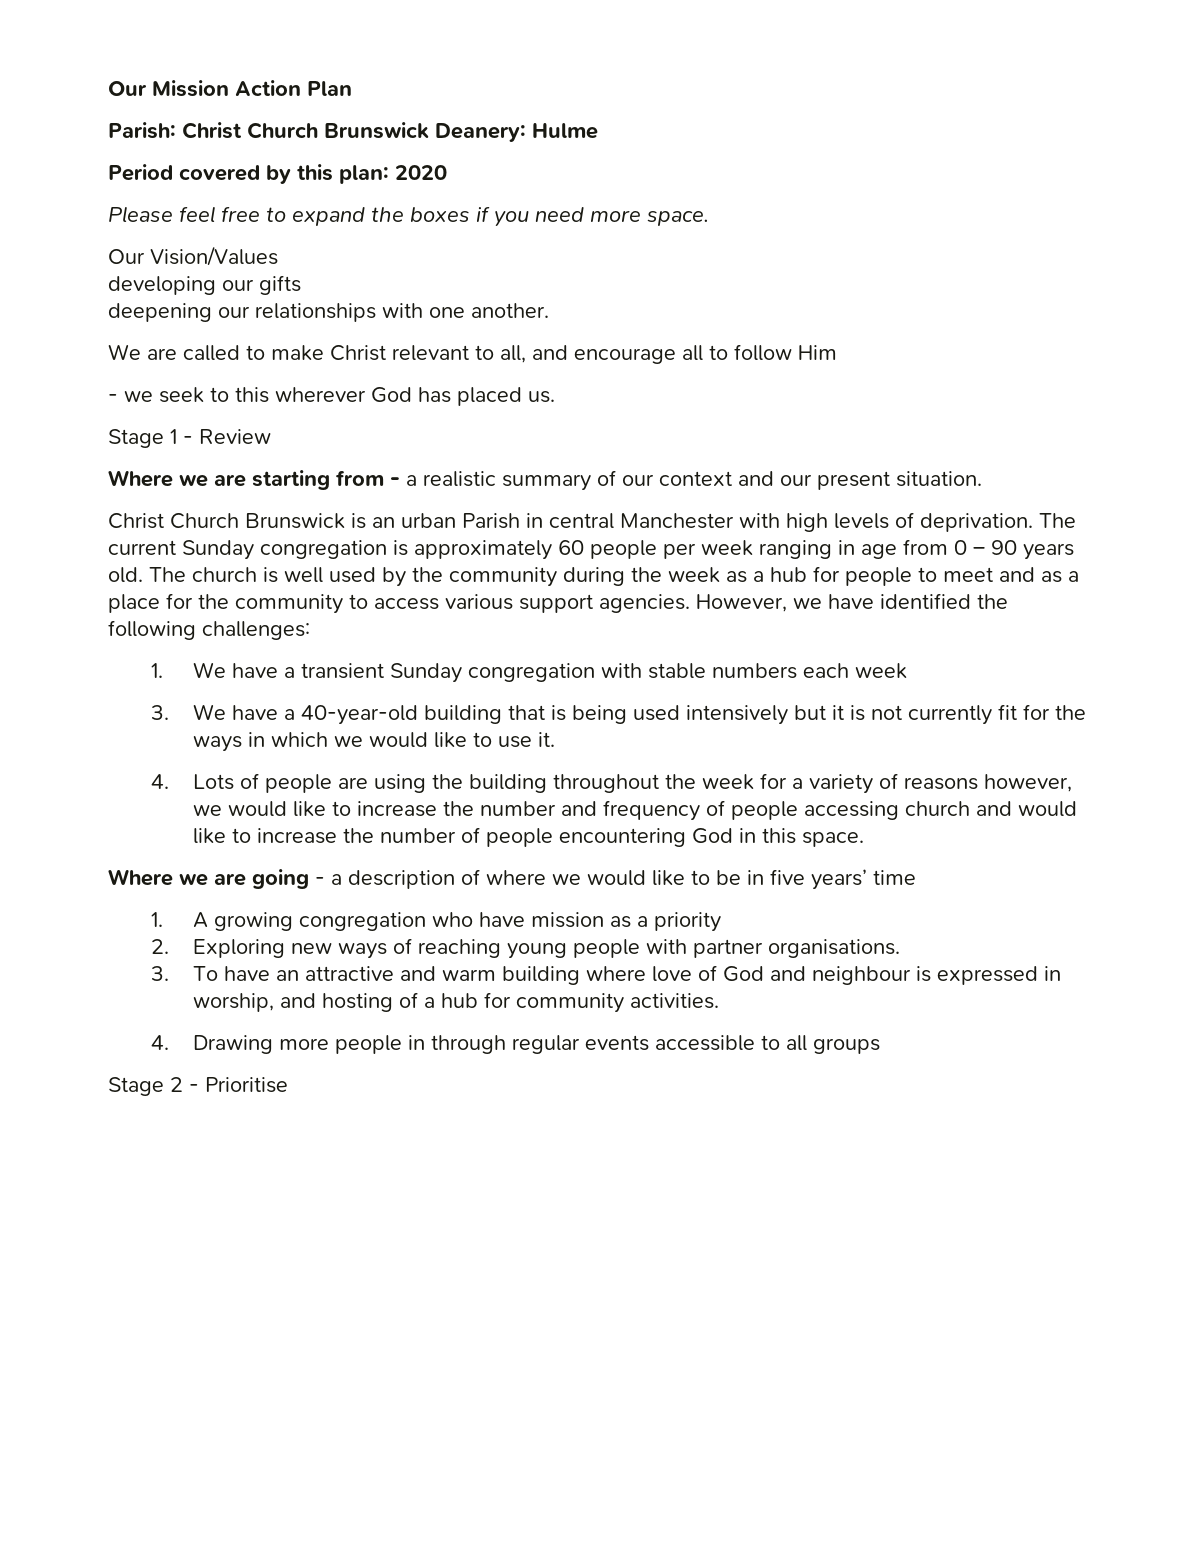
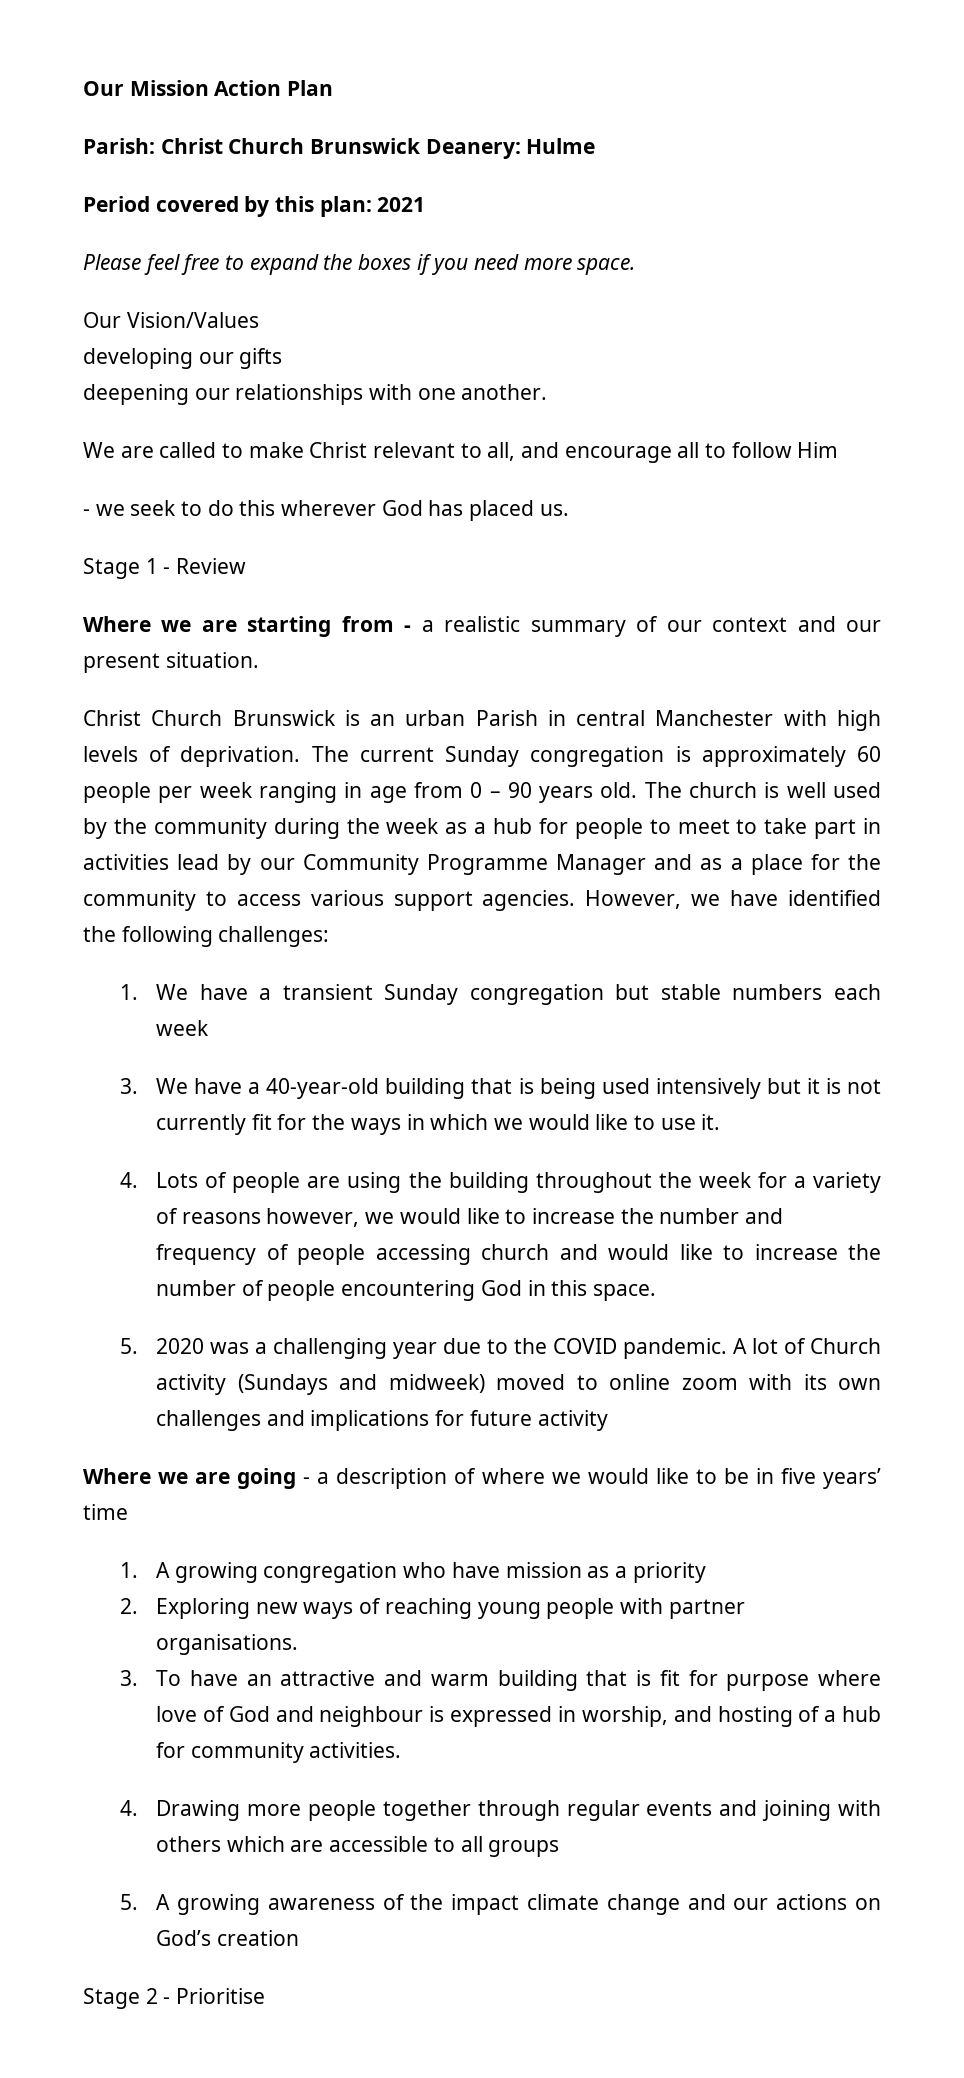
[395,165,447,180] 2020 -> [377,197,426,212] 2021
(229, 394) none -> [207,500,234,516] do
(993, 574) none -> [736,818,881,839] [83,854,646,875] to take part in activities lead by our Community Programme Manager
[601,663,643,678] with -> [615,984,650,1000] but
(865, 839) none -> [119,1338,881,1359] [156,1374,881,1395] [156,1410,608,1431] // 5. 2020 was a challenging year due to the COVID pandemic. A lot of Church activity (Sundays and midweek) moved to online zoom with its own challenges and implications for future activity
(581, 975) none -> [586,1670,810,1691] that is fit for purpose
[408,1035,426,1050] in -> [382,1800,471,1821] together
[655,1035,881,1054] accessible to all groups -> [719,1800,881,1821] [156,1836,560,1857] [119,1894,882,1915] [156,1930,299,1946] and joining with others which are accessible to all groups // 5. A growing awareness of the impact climate change and our actions on God’s creation

